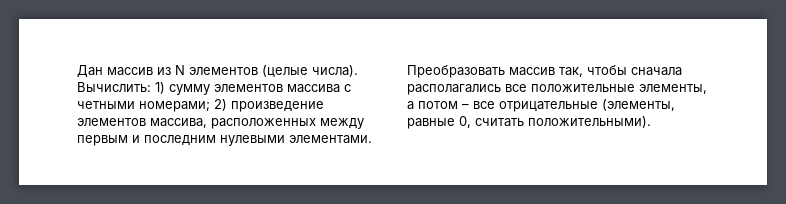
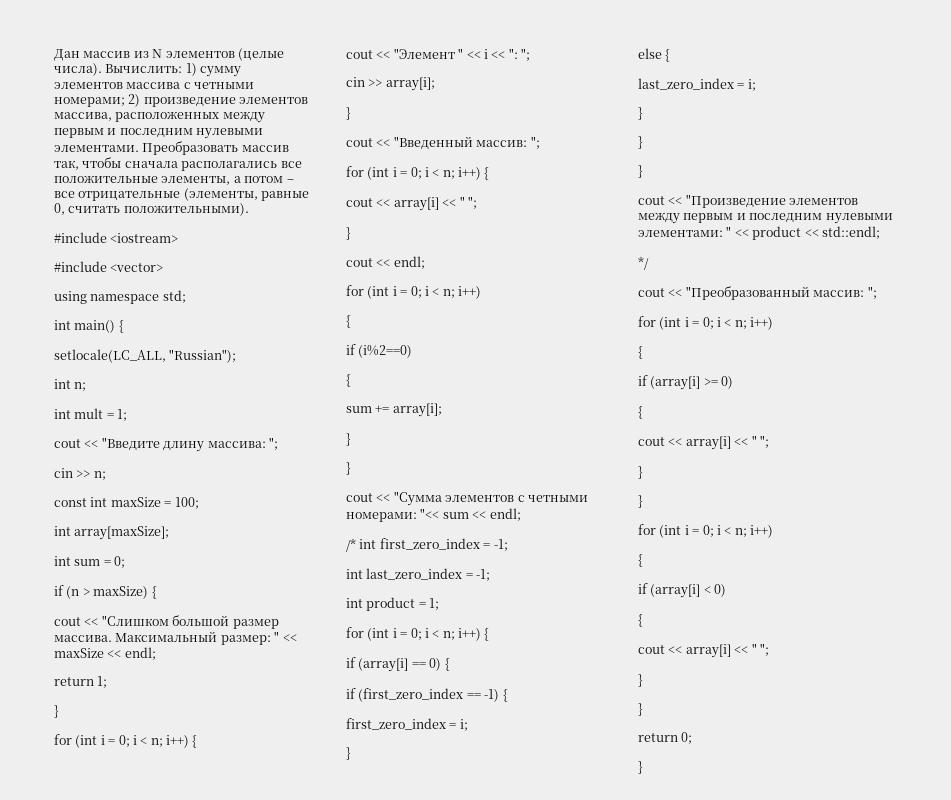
(651, 122) none -> [54,232,179,243] [54,261,164,272] [54,290,186,304] [54,320,124,333] [54,349,237,363] [54,379,87,391] [54,408,128,421] [54,437,278,452] [54,468,106,480] [54,497,199,509] [54,526,170,540] [54,556,126,568] [54,585,157,599] [54,615,279,629] [54,631,297,645] [54,647,156,660] [54,676,108,688] [54,705,59,718] [54,734,198,748] [346,48,530,61] [346,77,435,91] [346,107,351,120] [346,136,540,150] [346,166,490,180] [346,196,477,211] [346,227,351,240] [346,256,425,269] [346,285,481,299] [346,315,351,328] [346,344,413,358] [346,374,351,387] [346,403,442,417] [346,433,351,446] [346,462,351,475] [346,491,588,506] [346,508,521,522] [346,538,508,552] [346,568,491,581] [346,597,440,611] [346,627,490,641] [346,657,450,672] [346,688,508,702] [346,718,468,731] [346,747,351,760] [638,48,671,62] [638,78,756,91] [638,107,643,120] [638,136,643,149] [638,165,643,178] [638,194,859,208] [638,212,893,224] [638,226,880,240] [638,256,649,270] [638,286,877,300] [638,316,773,330] [638,346,643,359] [638,375,734,390] [638,406,643,419] [638,435,769,450] [638,466,643,479] [638,495,643,508] [638,524,773,538] [638,554,643,567] [638,583,727,598] [638,614,643,627] [638,643,769,658] [638,674,643,687] [638,703,643,716] [638,732,693,744] [638,761,643,774] // #include <iostream> // #include <vector> // using namespace std; // int main() { // setlocale(LC_ALL, "Russian"); // int n; // int mult = 1; // cout << "Введите длину массива: "; // cin >> n; // const int maxSize = 100; // int array[maxSize]; // int sum = 0; // if (n > maxSize) { // cout << "Слишком большой размер массива. Максимальный размер: " << maxSize << endl; // return 1; // } // for (int i = 0; i < n; i++) { // cout << "Элемент " << i << ": "; // cin >> array[i]; // } // cout << "Введенный массив: "; // for (int i = 0; i < n; i++) { // cout << array[i] << " "; // } // cout << endl; // for (int i = 0; i < n; i++) // { // if (i%2==0) // { // sum += array[i]; // } // } // cout << "Сумма элементов с четными номерами: "<< sum << endl; // /* int first_zero_index = -1; // int last_zero_index = -1; // int product = 1; // for (int i = 0; i < n; i++) { // if (array[i] == 0) { // if (first_zero_index == -1) { // first_zero_index = i; // } // else { // last_zero_index = i; // } // } // } // cout << "Произведение элементов между первым и последним нулевыми элементами: " << product << std::endl; // */ // cout << "Преобразованный массив: "; // for (int i = 0; i < n; i++) // { // if (array[i] >= 0) // { // cout << array[i] << " "; // } // } // for (int i = 0; i < n; i++) // { // if (array[i] < 0) // { // cout << array[i] << " "; // } // } // return 0; // }

